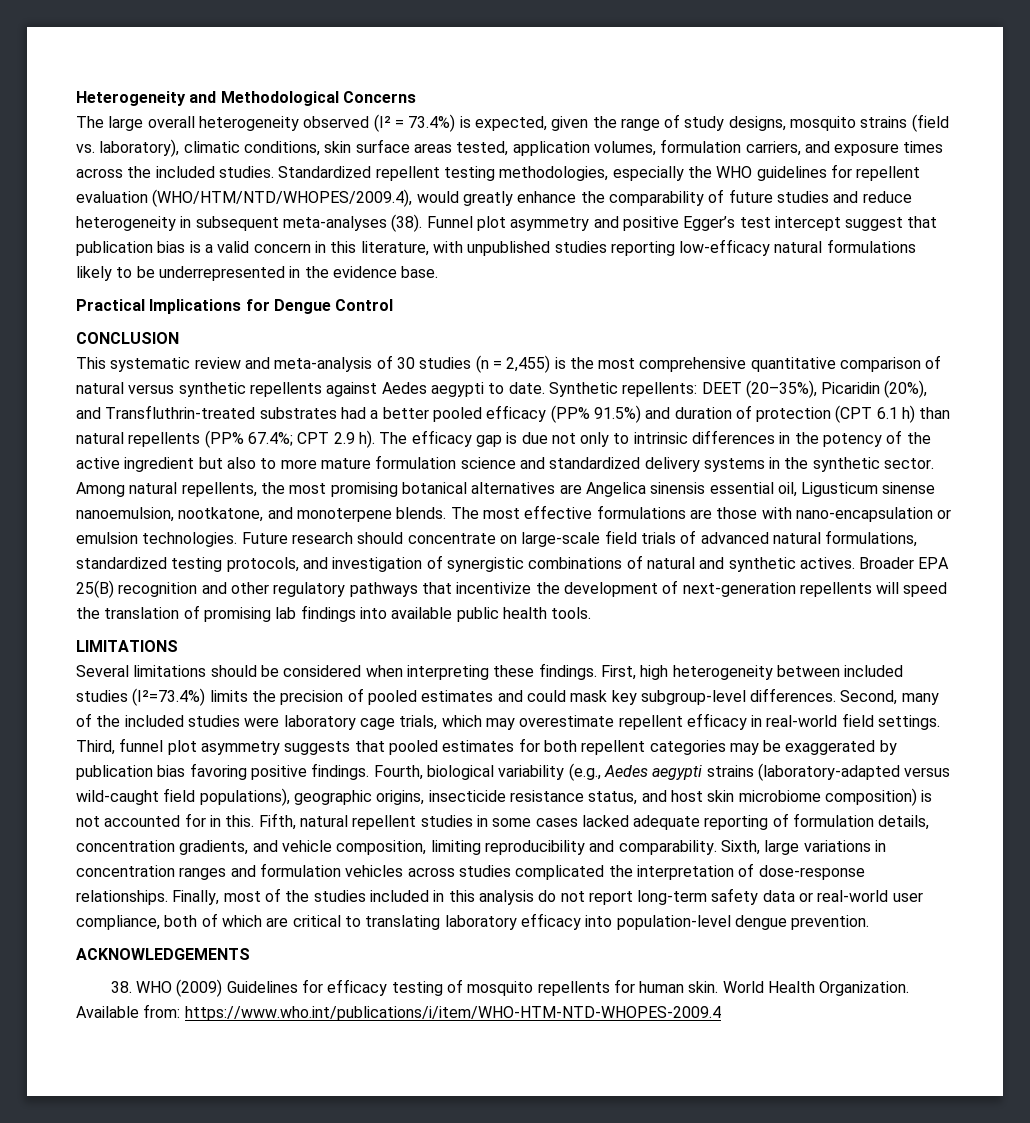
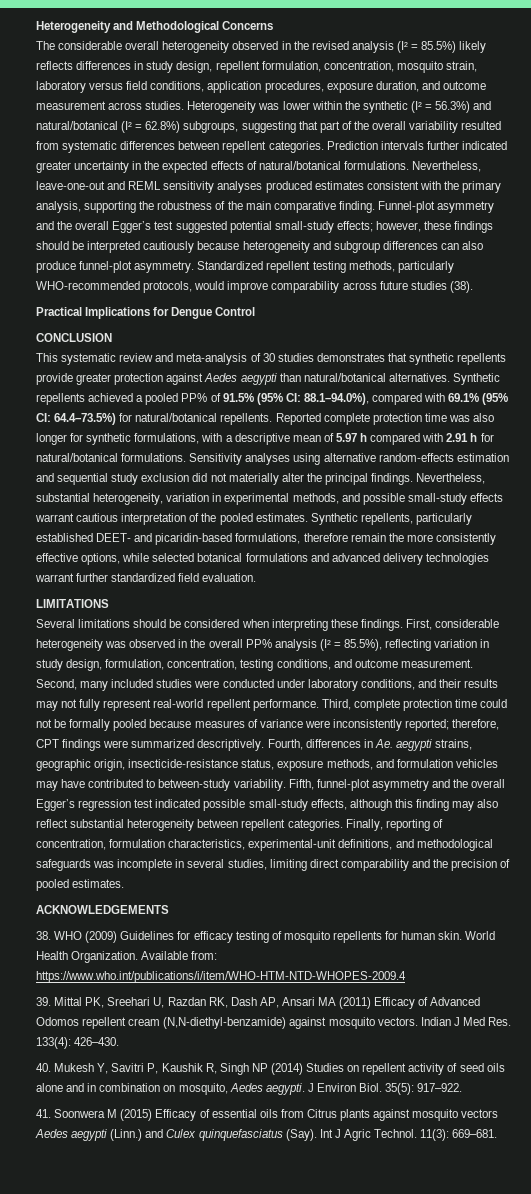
[108,116,144,131] large -> [58,41,123,50] considerable
[373,114,949,132] [76,139,944,157] [76,164,921,181] [76,189,912,207] [76,214,938,232] [76,239,916,256] [76,266,439,281] (I² = 73.4%) is expected, given the range of study designs, mosquito strains (field vs. laboratory), climatic conditions, skin surface areas tested, application volumes, formulation carriers, and exposure times across the included studies. Standardized repellent testing methodologies, especially the WHO guidelines for repellent evaluation (WHO/HTM/NTD/WHOPES/2009.4), would greatly enhance the comparability of future studies and reduce heterogeneity in subsequent meta-analyses (38). Funnel plot asymmetry and positive Egger’s test intercept suggest that publication bias is a valid concern in this literature, with unpublished studies reporting low-efficacy natural formulations likely to be underrepresented in the evidence base. -> [281,41,487,53] [36,61,477,73] [36,81,486,93] [36,101,492,113] [36,121,502,133] [36,141,507,153] [36,161,481,173] [36,181,502,193] [36,201,495,213] [36,221,494,233] [36,241,484,253] [36,261,454,273] [36,281,473,293] in the revised analysis (I² = 85.5%) likely reflects differences in study design, repellent formulation, concentration, mosquito strain, laboratory versus field conditions, application procedures, exposure duration, and outcome measurement across studies. Heterogeneity was lower within the synthetic (I² = 56.3%) and natural/botanical (I² = 62.8%) subgroups, suggesting that part of the overall variability resulted from systematic differences between repellent categories. Prediction intervals further indicated greater uncertainty in the expected effects of natural/botanical formulations. Nevertheless, leave-one-out and REML sensitivity analyses produced estimates consistent with the primary analysis, supporting the robustness of the main comparative finding. Funnel-plot asymmetry and the overall Egger’s test suggested potential small-study effects; however, these findings should be interpreted cautiously because heterogeneity and subgroup differences can also produce funnel-plot asymmetry. Standardized repellent testing methods, particularly WHO-recommended protocols, would improve comparability across future studies (38).
[475,355,942,373] [76,380,928,398] [76,405,951,423] [76,430,931,448] [76,455,935,472] [76,482,936,497] [76,505,952,522] [76,530,918,547] [76,555,950,572] [76,580,948,598] [76,605,592,622] (n = 2,455) is the most comprehensive quantitative comparison of natural versus synthetic repellents against Aedes aegypti to date. Synthetic repellents: DEET (20–35%), Picaridin (20%), and Transfluthrin-treated substrates had a better pooled efficacy (PP% 91.5%) and duration of protection (CPT 6.1 h) than natural repellents (PP% 67.4%; CPT 2.9 h). The efficacy gap is due not only to intrinsic differences in the potency of the active ingredient but also to more mature formulation science and standardized delivery systems in the synthetic sector. Among natural repellents, the most promising botanical alternatives are Angelica sinensis essential oil, Ligusticum sinense nanoemulsion, nootkatone, and monoterpene blends. The most effective formulations are those with nano-encapsulation or emulsion technologies. Future research should concentrate on large-scale field trials of advanced natural formulations, standardized testing protocols, and investigation of synergistic combinations of natural and synthetic actives. Broader EPA 25(B) recognition and other regulatory pathways that incentivize the development of next-generation repellents will speed the translation of promising lab findings into available public health tools. -> [316,353,507,365] [36,373,500,385] [36,393,509,405] [36,413,495,425] [36,433,494,445] [36,453,509,465] [36,473,486,485] [36,493,503,505] [35,513,472,525] [36,533,496,545] [36,553,489,565] [35,573,257,582] demonstrates that synthetic repellents provide greater protection against Aedes aegypti than natural/botanical alternatives. Synthetic repellents achieved a pooled PP% of 91.5% (95% CI: 88.1–94.0%), compared with 69.1% (95% CI: 64.4–73.5%) for natural/botanical repellents. Reported complete protection time was also longer for synthetic formulations, with a descriptive mean of 5.97 h compared with 2.91 h for natural/botanical formulations. Sensitivity analyses using alternative random-effects estimation and sequential study exclusion did not materially alter the principal findings. Nevertheless, substantial heterogeneity, variation in experimental methods, and possible small-study effects warrant cautious interpretation of the pooled estimates. Synthetic repellents, particularly established DEET- and picaridin-based formulations, therefore remain the more consistently effective options, while selected botanical formulations and advanced delivery technologies warrant further standardized field evaluation.
[640,665,904,680] [76,688,939,706] [76,713,941,730] [76,738,897,755] [76,763,951,781] [76,788,933,806] [76,813,930,830] [76,840,886,855] [76,863,865,880] [76,888,923,905] [76,913,870,930] high heterogeneity between included studies (I²=73.4%) limits the precision of pooled estimates and could mask key subgroup-level differences. Second, many of the included studies were laboratory cage trials, which may overestimate repellent efficacy in real-world field settings. Third, funnel plot asymmetry suggests that pooled estimates for both repellent categories may be exaggerated by publication bias favoring positive findings. Fourth, biological variability (e.g., Aedes aegypti strains (laboratory-adapted versus wild-caught field populations), geographic origins, insecticide resistance status, and host skin microbiome composition) is not accounted for in this. Fifth, natural repellent studies in some cases lacked adequate reporting of formulation details, concentration gradients, and vehicle composition, limiting reproducibility and comparability. Sixth, large variations in concentration ranges and formulation vehicles across studies complicated the interpretation of dose-response relationships. Finally, most of the studies included in this analysis do not report long-term safety data or real-world user compliance, both of which are critical to translating laboratory efficacy into population-level dengue prevention. -> [435,619,500,628] [36,639,490,651] [36,659,473,671] [36,679,499,691] [36,699,508,711] [36,719,500,731] [36,739,473,751] [36,759,498,771] [36,779,506,791] [36,799,499,811] [36,819,443,831] [36,839,493,851] [36,859,511,871] [36,879,125,891] considerable heterogeneity was observed in the overall PP% analysis (I² = 85.5%), reflecting variation in study design, formulation, concentration, testing conditions, and outcome measurement. Second, many included studies were conducted under laboratory conditions, and their results may not fully represent real-world repellent performance. Third, complete protection time could not be formally pooled because measures of variance were inconsistently reported; therefore, CPT findings were summarized descriptively. Fourth, differences in Ae. aegypti strains, geographic origin, insecticide-resistance status, exposure methods, and formulation vehicles may have contributed to between-study variability. Fifth, funnel-plot asymmetry and the overall Egger’s regression test indicated possible small-study effects, although this finding may also reflect substantial heterogeneity between repellent categories. Finally, reporting of concentration, formulation characteristics, experimental-unit definitions, and methodological safeguards was incomplete in several studies, limiting direct comparability and the precision of pooled estimates.
(721, 1013) none -> [36,997,481,1009] [36,1017,512,1029] [36,1037,120,1049] [36,1063,505,1075] [36,1083,463,1095] [36,1109,499,1121] [35,1129,498,1141] // 39. Mittal PK, Sreehari U, Razdan RK, Dash AP, Ansari MA (2011) Efficacy of Advanced Odomos repellent cream (N,N-diethyl-benzamide) against mosquito vectors. Indian J Med Res. 133(4): 426–430. // 40. Mukesh Y, Savitri P, Kaushik R, Singh NP (2014) Studies on repellent activity of seed oils alone and in combination on mosquito, Aedes aegypti. J Environ Biol. 35(5): 917–922. // 41. Soonwera M (2015) Efficacy of essential oils from Citrus plants against mosquito vectors Aedes aegypti (Linn.) and Culex quinquefasciatus (Say). Int J Agric Technol. 11(3): 669–681.

